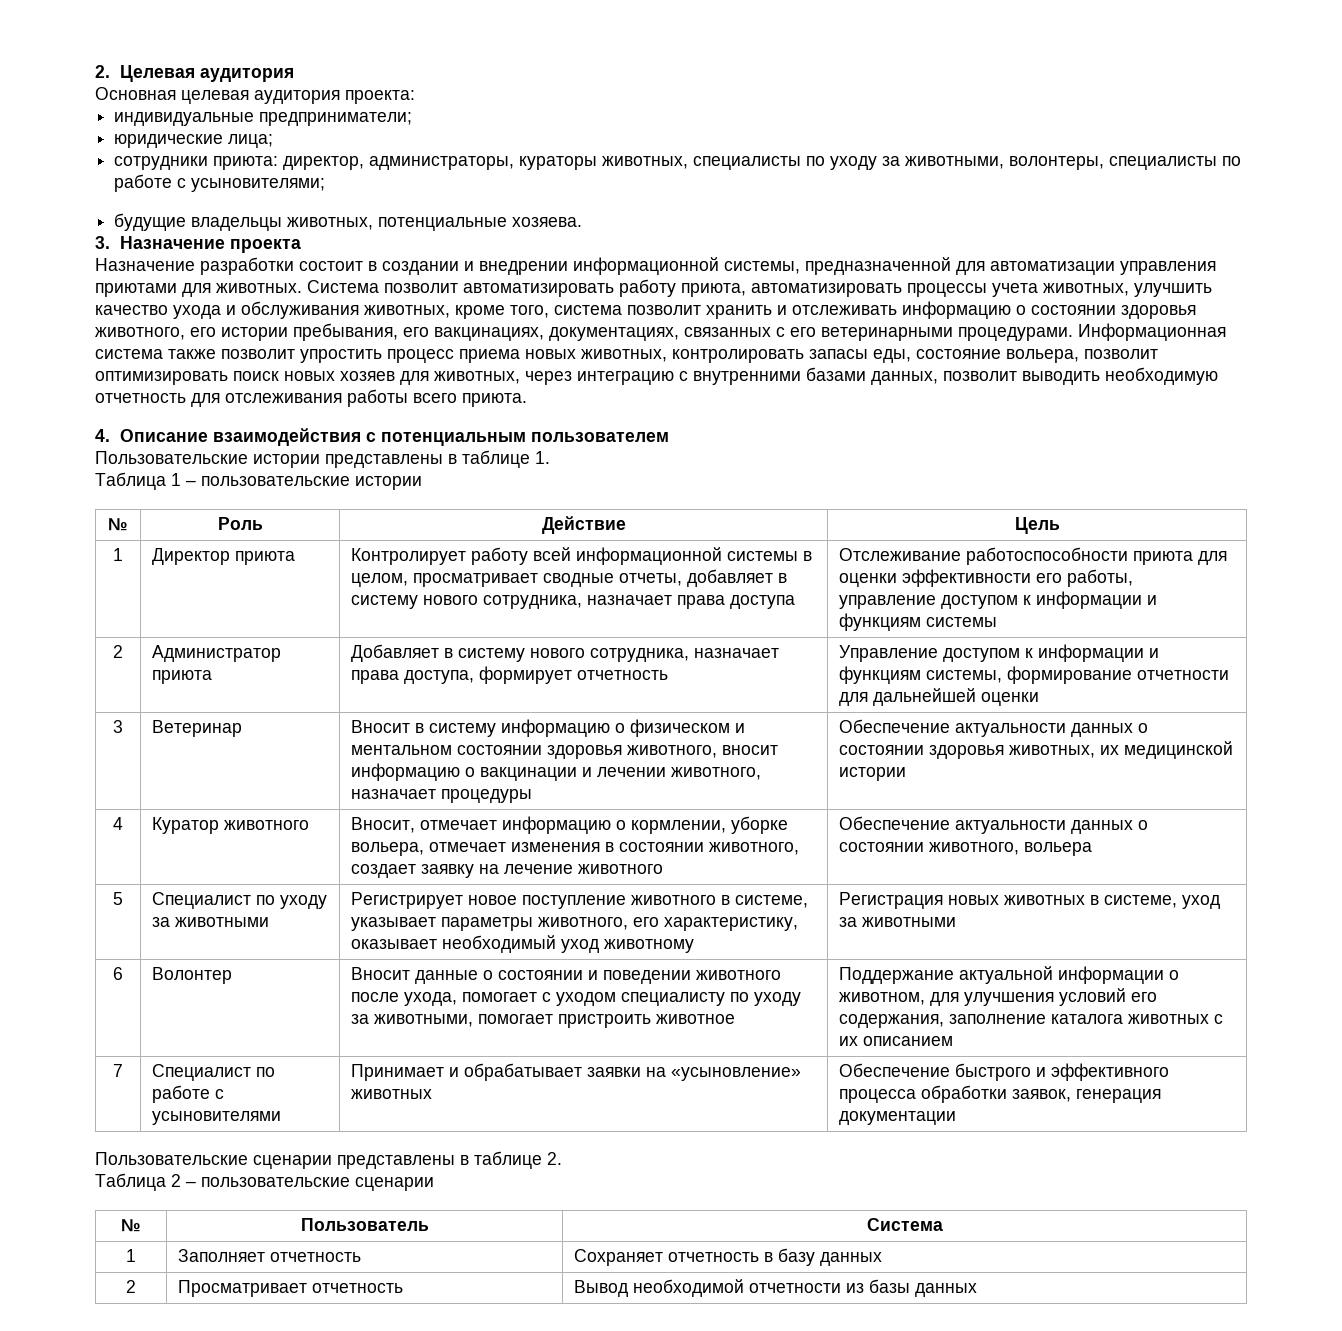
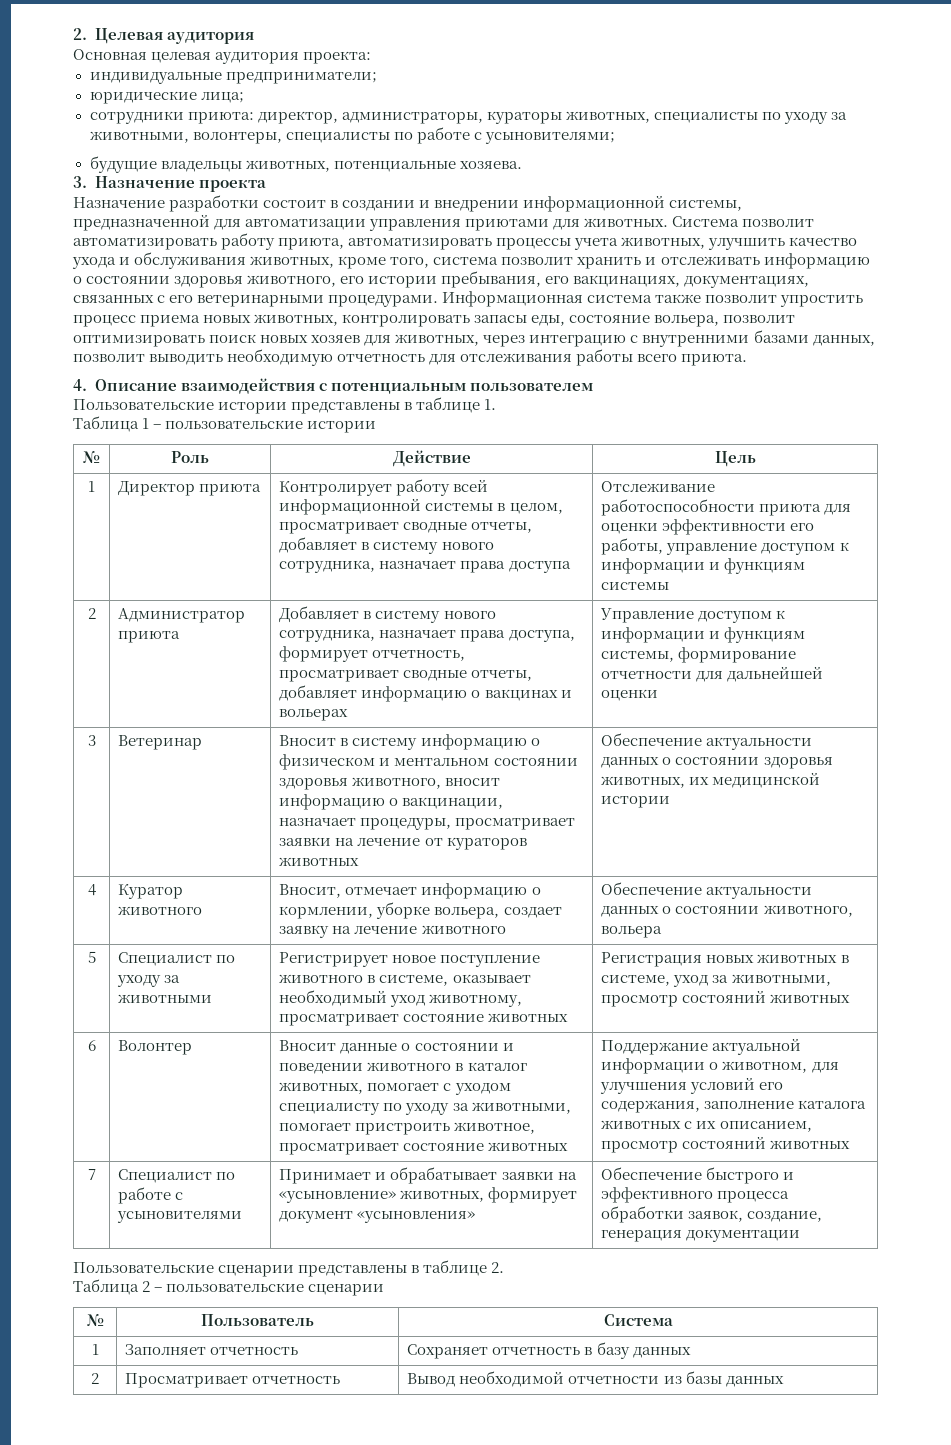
[577,670,669,680] отчетность -> [372,650,466,661] [279,670,533,682] [279,685,572,702] [279,709,349,721] отчетность, просматривает сводные отчеты, добавляет информацию о вакцинах и вольерах
[480,767,762,781] [351,789,533,803] вакцинации и лечении животного, назначает процедуры -> [402,797,504,809] [279,818,576,830] [279,837,527,850] [279,857,360,866] вакцинации, назначает процедуры, просматривает заявки на лечение от кураторов животных
[429,842,800,855] отмечает изменения в состоянии животного, -> (500, 913) none
[351,917,799,931] [351,935,695,953] указывает параметры животного, его характеристику, оказывает необходимый уход животному -> [452,974,531,983] [279,990,523,1007] [279,1013,569,1026] оказывает необходимый уход животному, просматривает состояние животных
[862,917,957,927] животными -> [731,974,831,986] [601,990,851,1007] животными, просмотр состояний животных
[351,992,458,1006] после ухода, -> [455,1062,527,1071] [279,1082,364,1094] в каталог животных,
[656,1014,736,1024] животное -> [454,1122,536,1134] [279,1142,569,1155] животное, просматривает состояние животных
[863,1036,954,1046] описанием -> [719,1121,812,1132] [601,1136,851,1153] описанием, просмотр состояний животных
[351,1089,433,1099] животных -> [400,1187,578,1203] [279,1210,476,1223] животных, формирует документ «усыновления»
(1072, 1095) none -> [747,1211,823,1222] создание,

